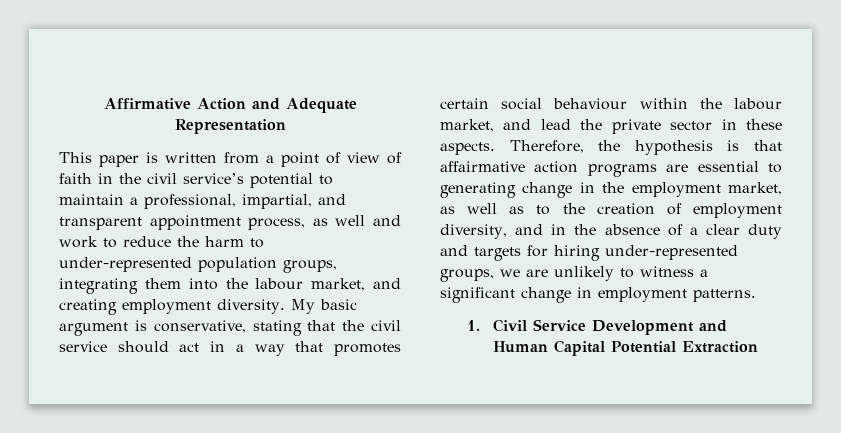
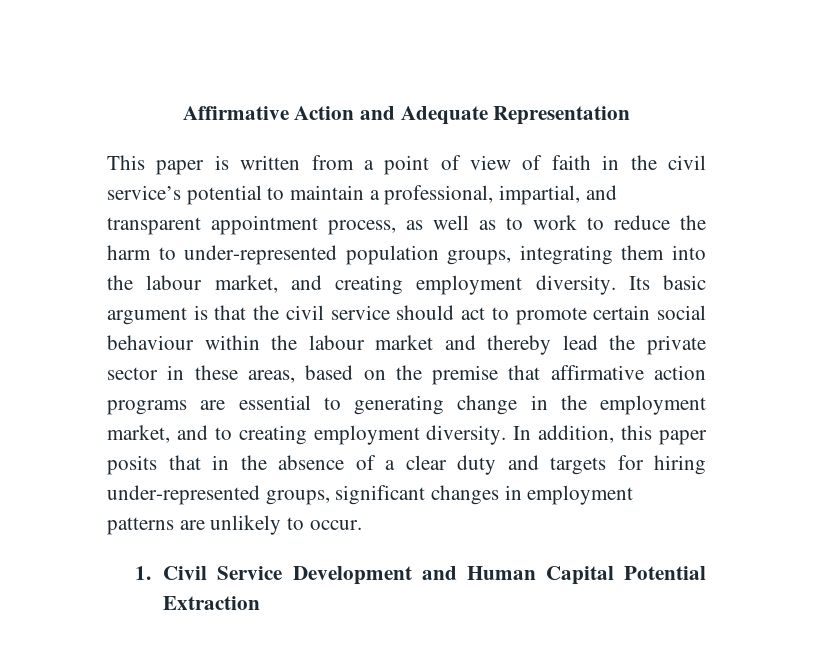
[373,215,401,226] and -> [479,217,523,230] as to
[290,299,315,314] My -> [628,276,650,290] Its
[153,320,302,336] conservative, stating -> (208, 312) none
[210,341,402,356] in a way that promotes -> [491,307,587,325] to promote
[440,119,532,132] market, and -> [375,335,552,355] market and thereby
[440,140,782,155] [440,161,525,172] aspects. Therefore, the hypothesis is that affairmative -> [247,365,644,385] areas, based on the premise that affirmative
[440,203,782,218] [440,224,544,239] as well as to the creation of employment diversity, and -> [176,425,708,445] [107,455,201,475] and to creating employment diversity. In addition, this paper posits that
[500,266,708,281] [440,287,756,303] we are unlikely to witness a significant change in employment patterns. -> [335,485,634,505] [107,515,362,535] significant changes in employment patterns are unlikely to occur.

